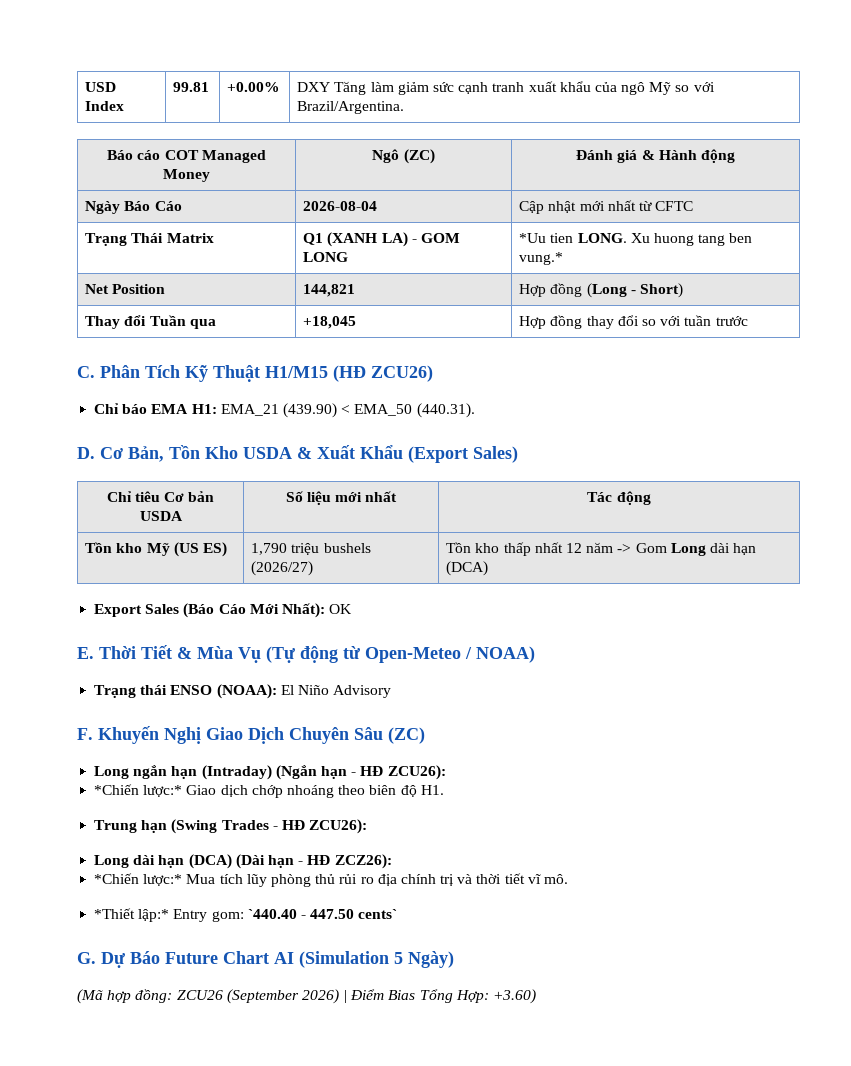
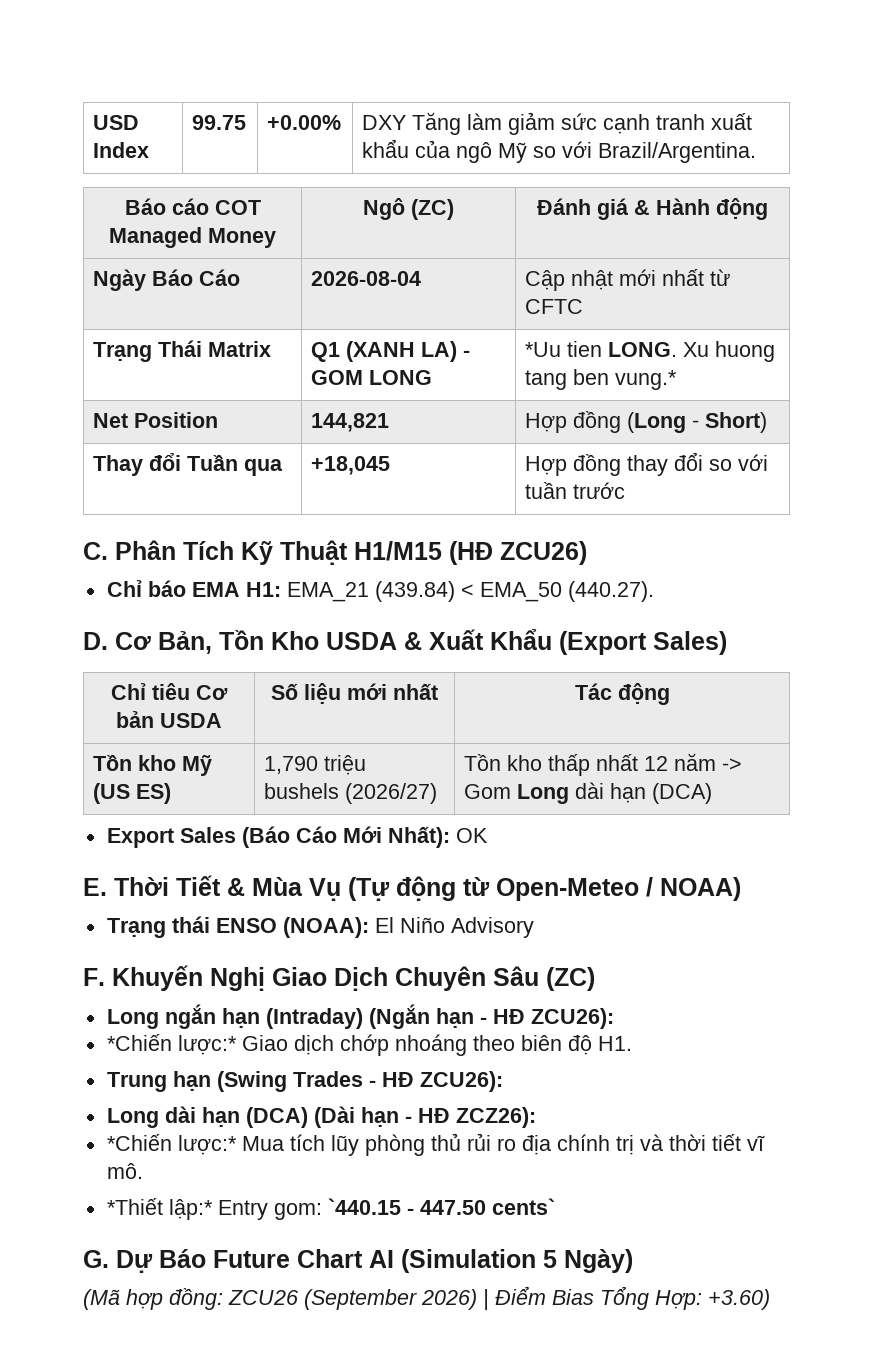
[173,82,210,92] 99.81 -> [191,115,246,130] 99.75
[282,403,337,418] (439.90) -> [374,581,455,602] (439.84)
[416,403,475,418] (440.31). -> [567,581,654,602] (440.27).
[247,909,297,919] `440.40 -> [327,1198,401,1215] `440.15

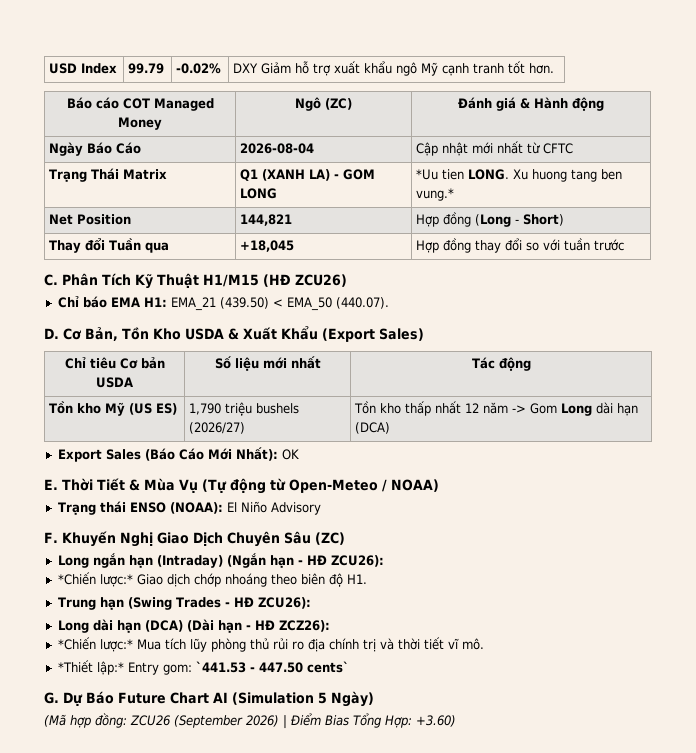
[191,115,246,130] [266,115,341,130] 99.75 | +0.00% -> [128,63,165,74] [176,63,222,74] 99.79 | -0.02%
[411,112,752,135] [361,139,756,163] Tăng làm giảm sức cạnh tranh xuất khẩu của ngô Mỹ so với Brazil/Argentina. -> [261,61,555,76] Giảm hỗ trợ xuất khẩu ngô Mỹ cạnh tranh tốt hơn.
[374,581,455,602] (439.84) -> [219,297,269,309] (439.50)
[567,581,654,602] (440.27). -> [335,297,389,309] (440.07).
[327,1198,401,1215] `440.15 -> [195,661,246,673] `441.53

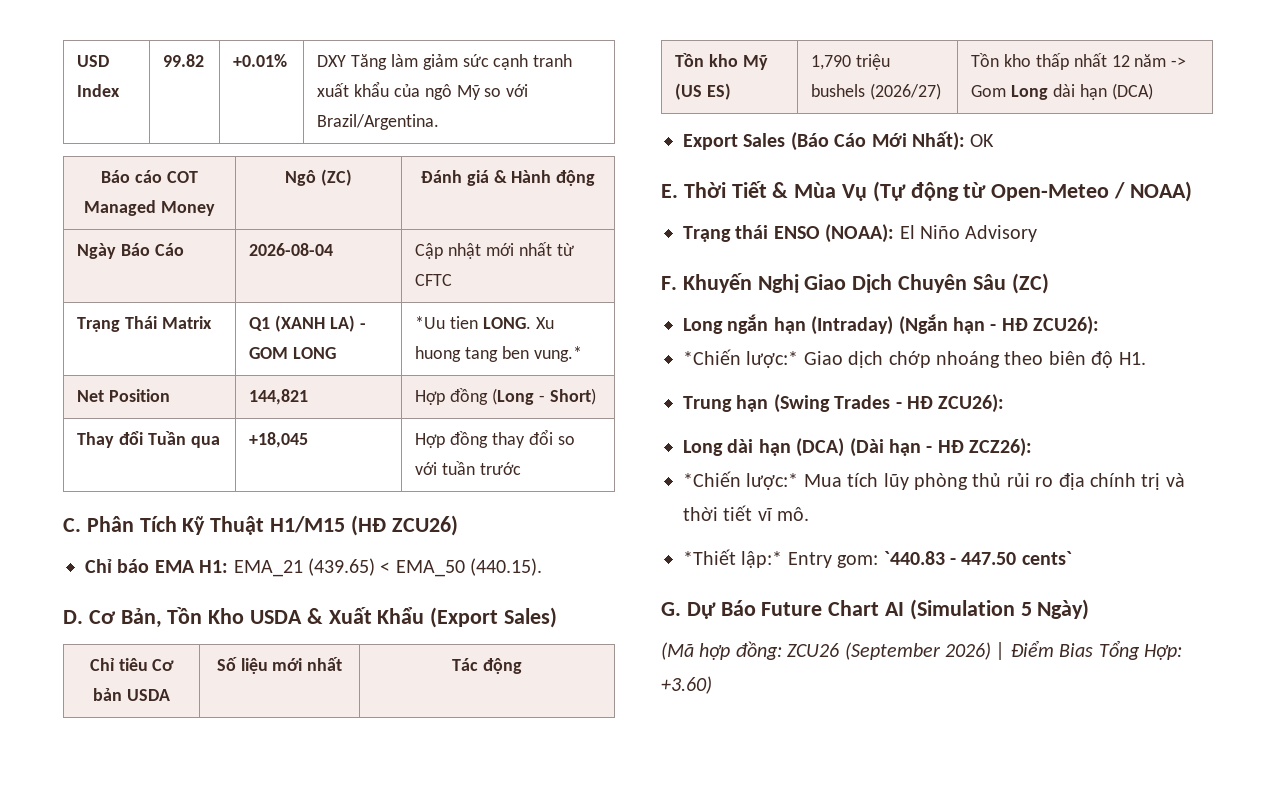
[128,63,165,74] [176,63,222,74] 99.79 | -0.02% -> [163,54,205,67] [233,54,288,67] 99.82 | +0.01%
[261,61,332,76] Giảm hỗ trợ -> [351,54,573,70] Tăng làm giảm sức cạnh tranh
(393, 67) none -> [393,84,420,97] của
[442,61,555,76] cạnh tranh tốt hơn. -> [484,84,529,97] [317,114,440,130] so với Brazil/Argentina.
[219,297,269,309] (439.50) -> [308,558,375,576] (439.65)
[335,297,389,309] (440.07). -> [470,558,543,576] (440.15).
[195,661,246,673] `441.53 -> [883,551,945,565] `440.83

